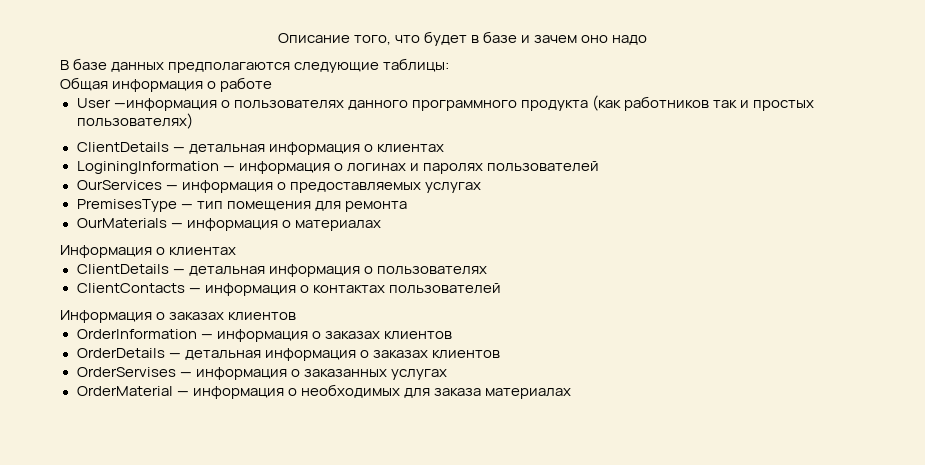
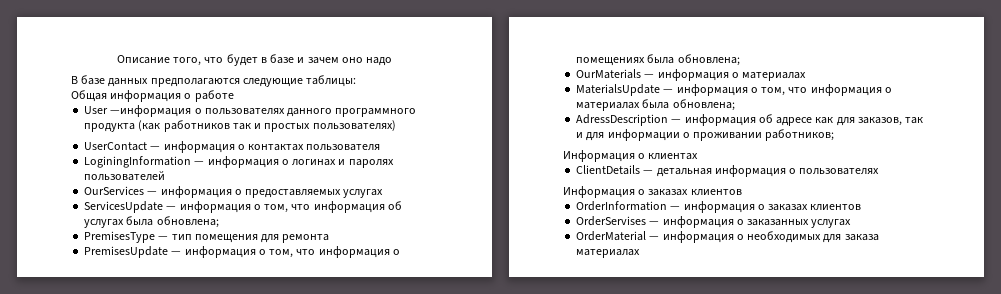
[76,142,444,155] ClientDetails — детальная информация о клиентах -> [84,141,381,153] UserContact — информация о контактах пользователя
(481, 187) none -> [84,201,402,213] [84,216,219,228] // ServicesUpdate — информация о том, что информация об услугах была обновлена;
(407, 206) none -> [84,246,400,258] [576,54,740,66] // PremisesUpdate — информация о том, что информация о помещениях была обновлена;
(381, 225) none -> [576,84,892,96] [576,99,735,111] [576,114,924,126] [576,129,835,141] // MaterialsUpdate — информация о том, что информация о материалах была обновлена; // AdressDescription — информация об адресе как для заказов, так и для информации о проживании работников;
[76,283,501,296] // ClientContacts — информация о контактах пользователей -> (880, 171) none
[76,348,500,361] // OrderDetails — детальная информация о заказах клиентов -> (862, 207) none

